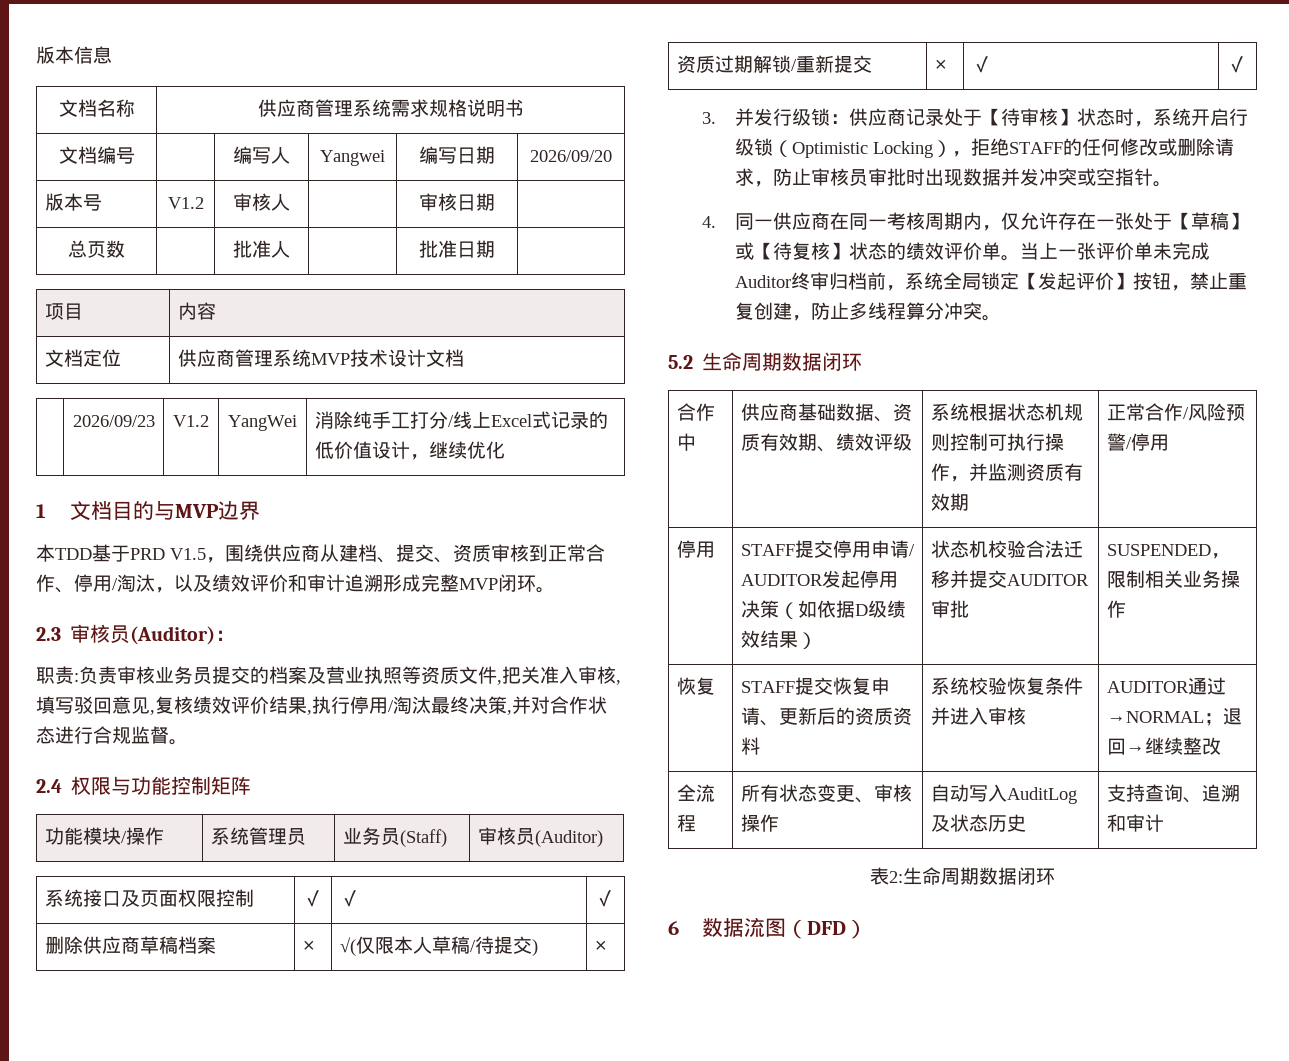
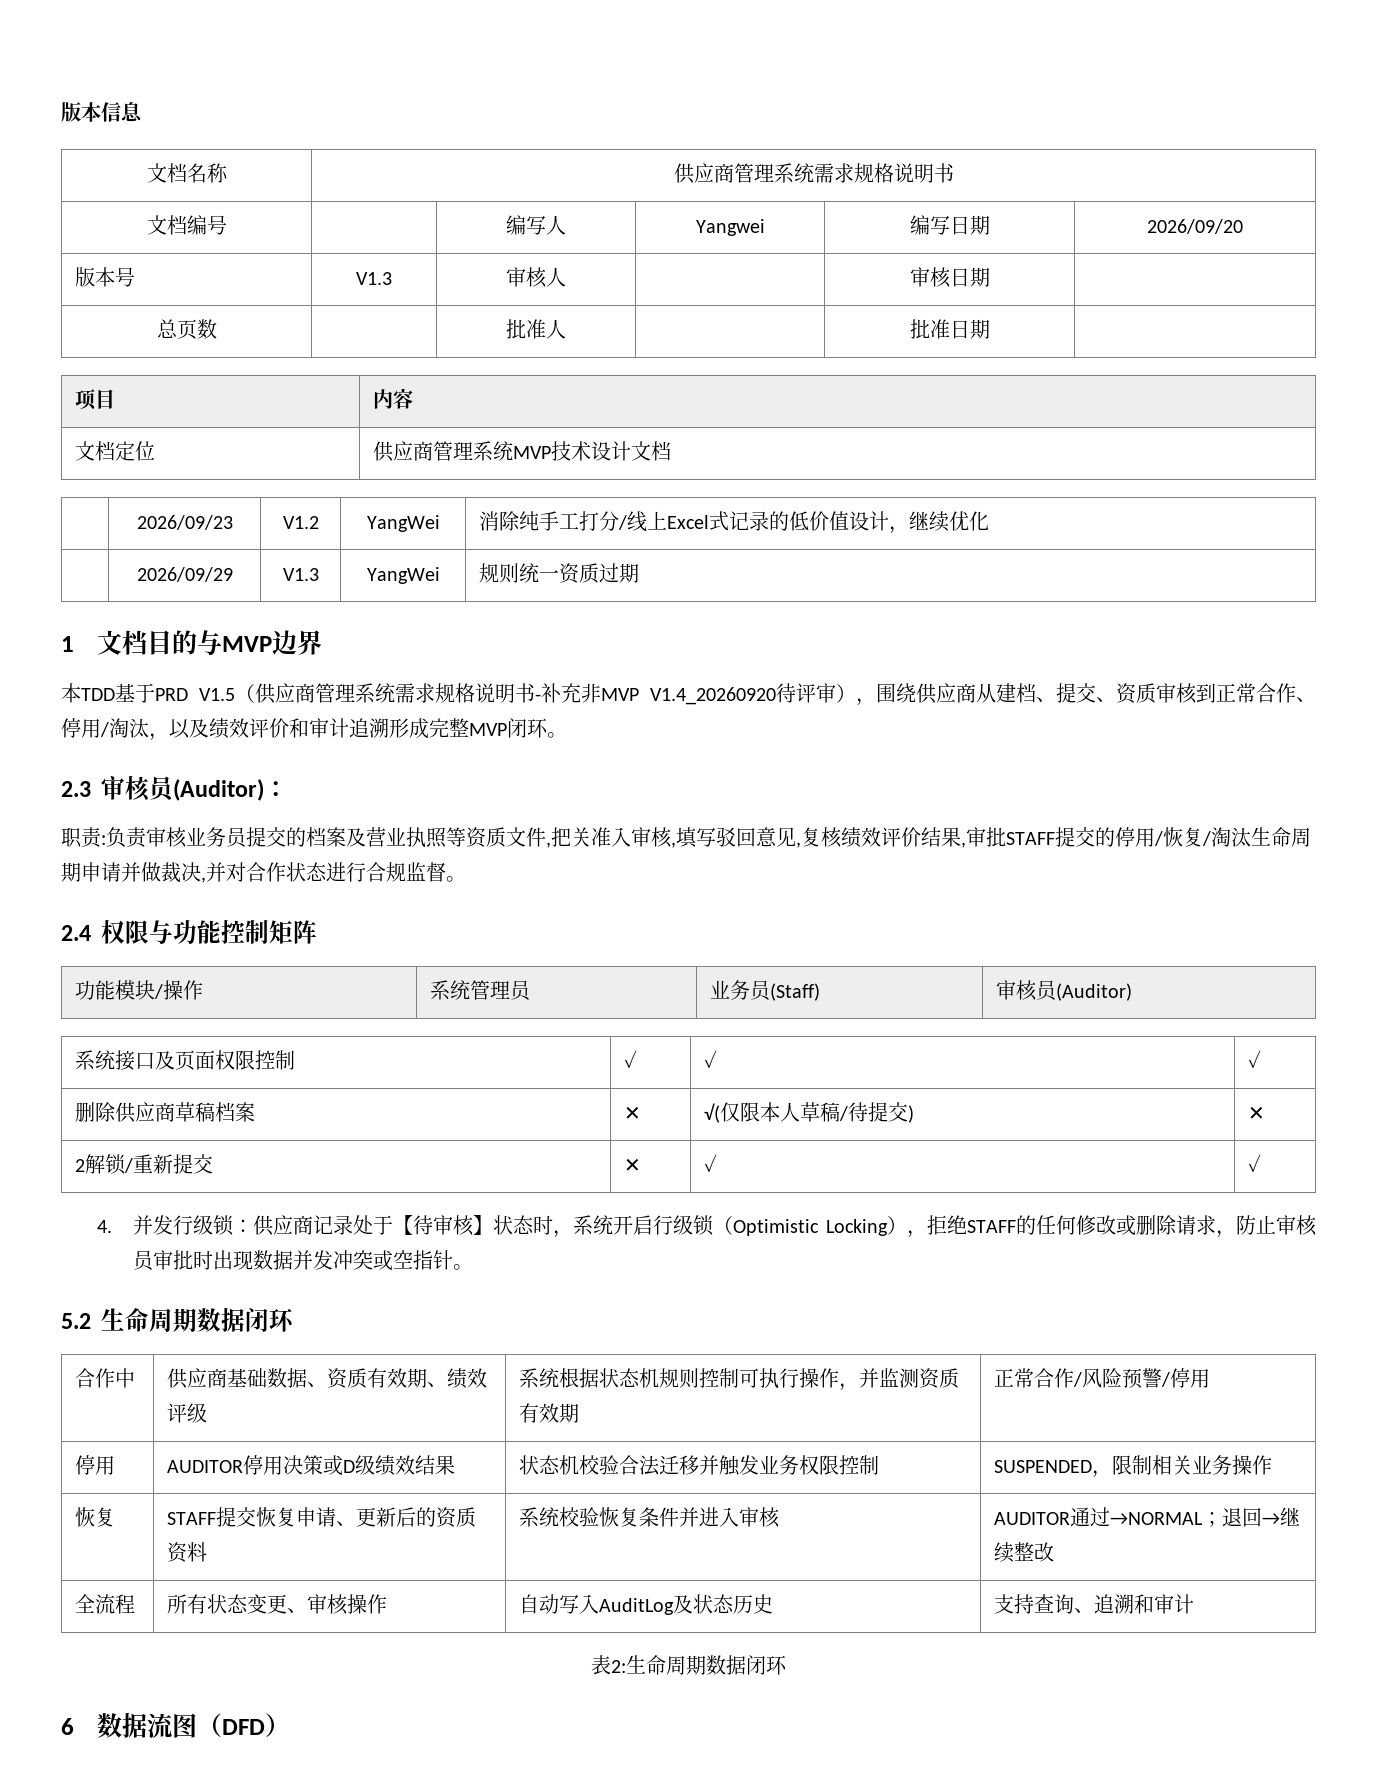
[167,197,204,209] V1.2 -> [356,272,392,285] V1.3
(505, 450) none -> [136,567,233,582] [282,568,319,581] [366,567,440,584] [479,563,640,584] // | 2026/09/29 | V1.3 | YangWei | 规则统一资质过期
(206, 554) none -> [235,683,856,705] （供应商管理系统需求规格说明书-补充非MVP V1.4_20260920待评审）
[312,696,507,714] 执行停用/淘汰最终决策 -> [966,827,1311,847] [61,862,201,883] 审批STAFF提交的停用/恢复/淘汰生命周期申请并做裁决
[676,55,753,73] 资质过期 -> [75,1159,86,1172] 2
[701,112,716,124] 3. -> [96,1220,112,1233] 4.
[701,212,1249,231] [735,242,1211,261] [735,272,1248,291] [735,302,1002,321] // 4.同一供应商在同一考核周期内，仅允许存在一张处于【草稿】或【待复核】状态的绩效评价单。当上一张评价单未完成Auditor终审归档前，系统全局锁定【发起评价】按钮，禁止重复创建，防止多线程算分冲突。 -> (473, 1267) none
[740,540,915,558] [740,570,898,588] [740,600,855,619] STAFF提交停用申请/ AUDITOR发起停用决策（如依据 -> [167,1455,344,1476] AUDITOR停用决策或
[797,632,817,649] ） -> (456, 1465) none
[968,570,1089,588] [930,600,969,618] 提交AUDITOR审批 -> [719,1455,880,1476] 触发业务权限控制

